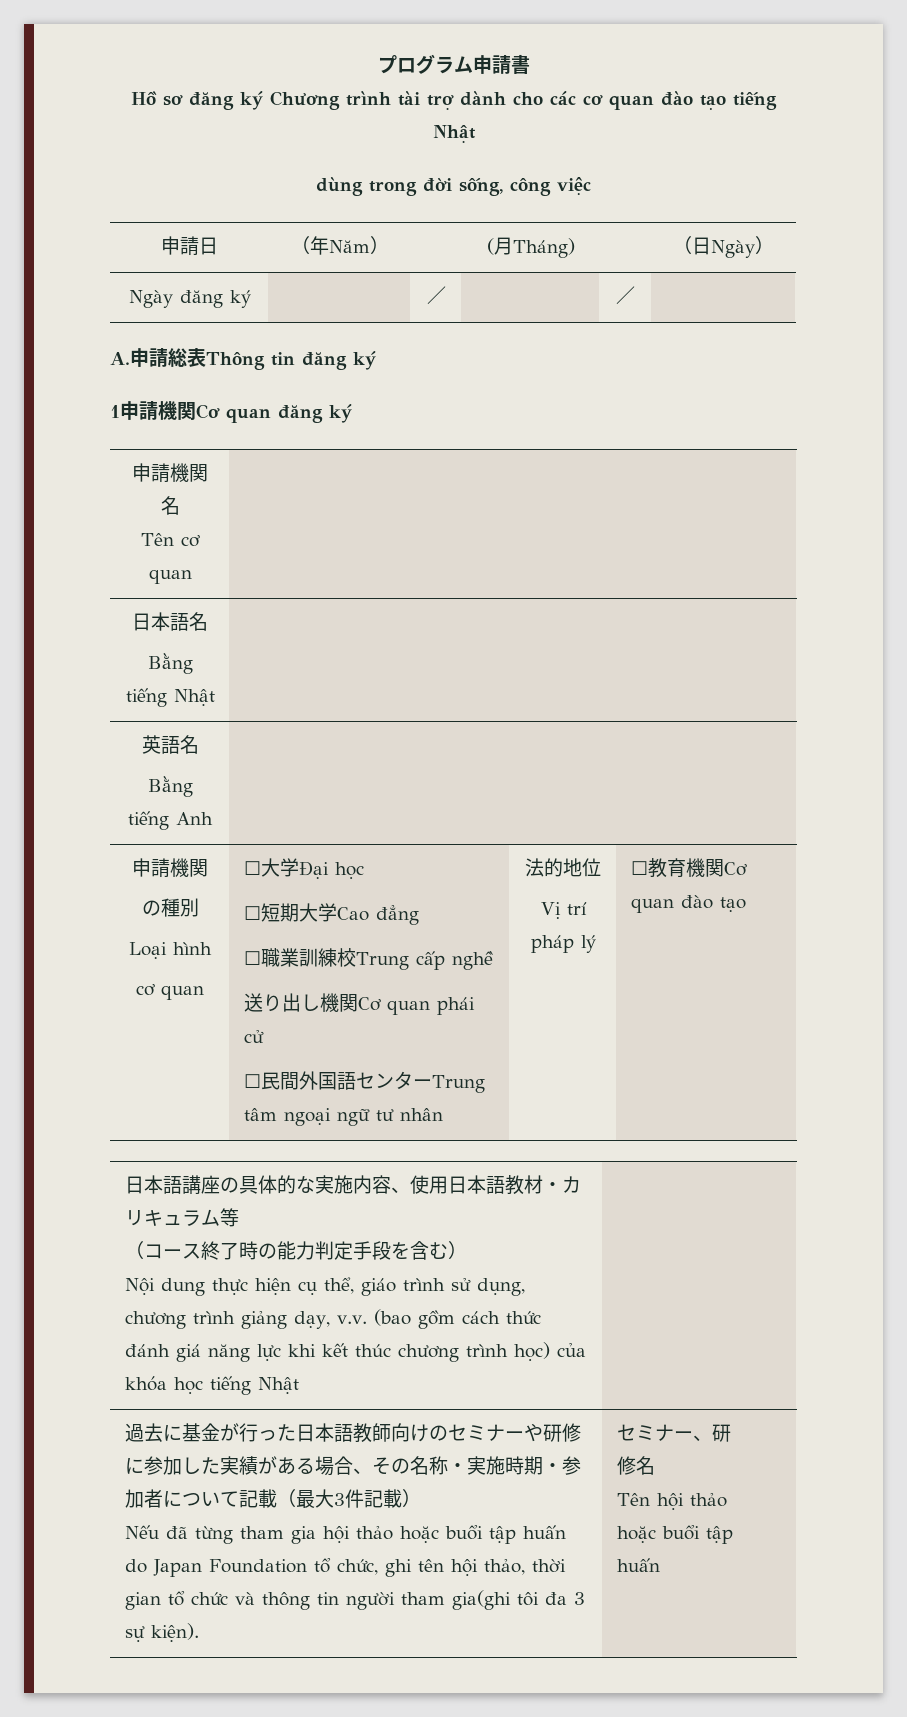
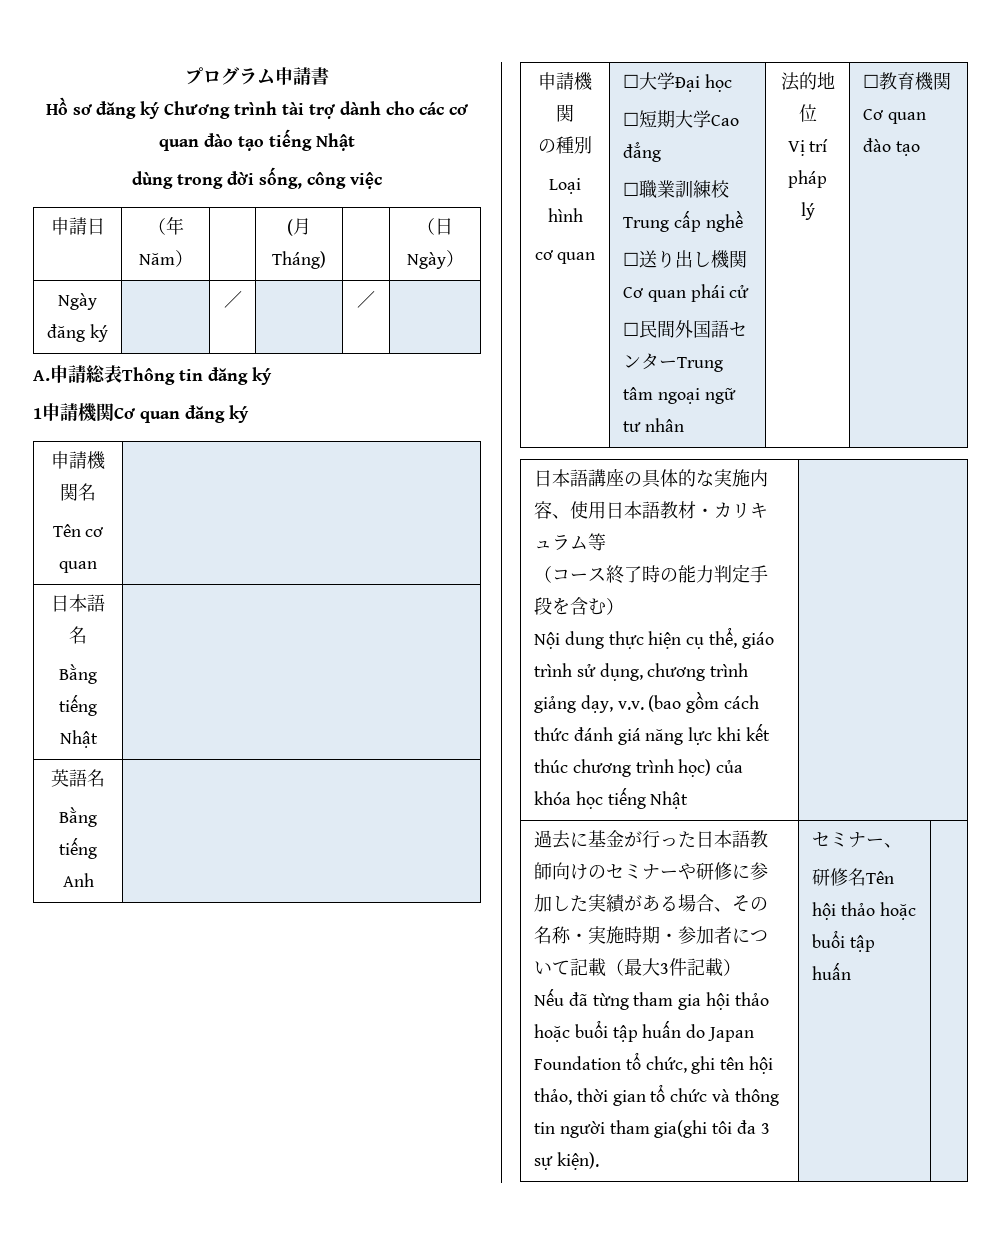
(493, 960) none -> [622,252,639,266] ☐
(712, 1438) none -> (902, 845) //
(655, 1465) // -> (866, 877) none

